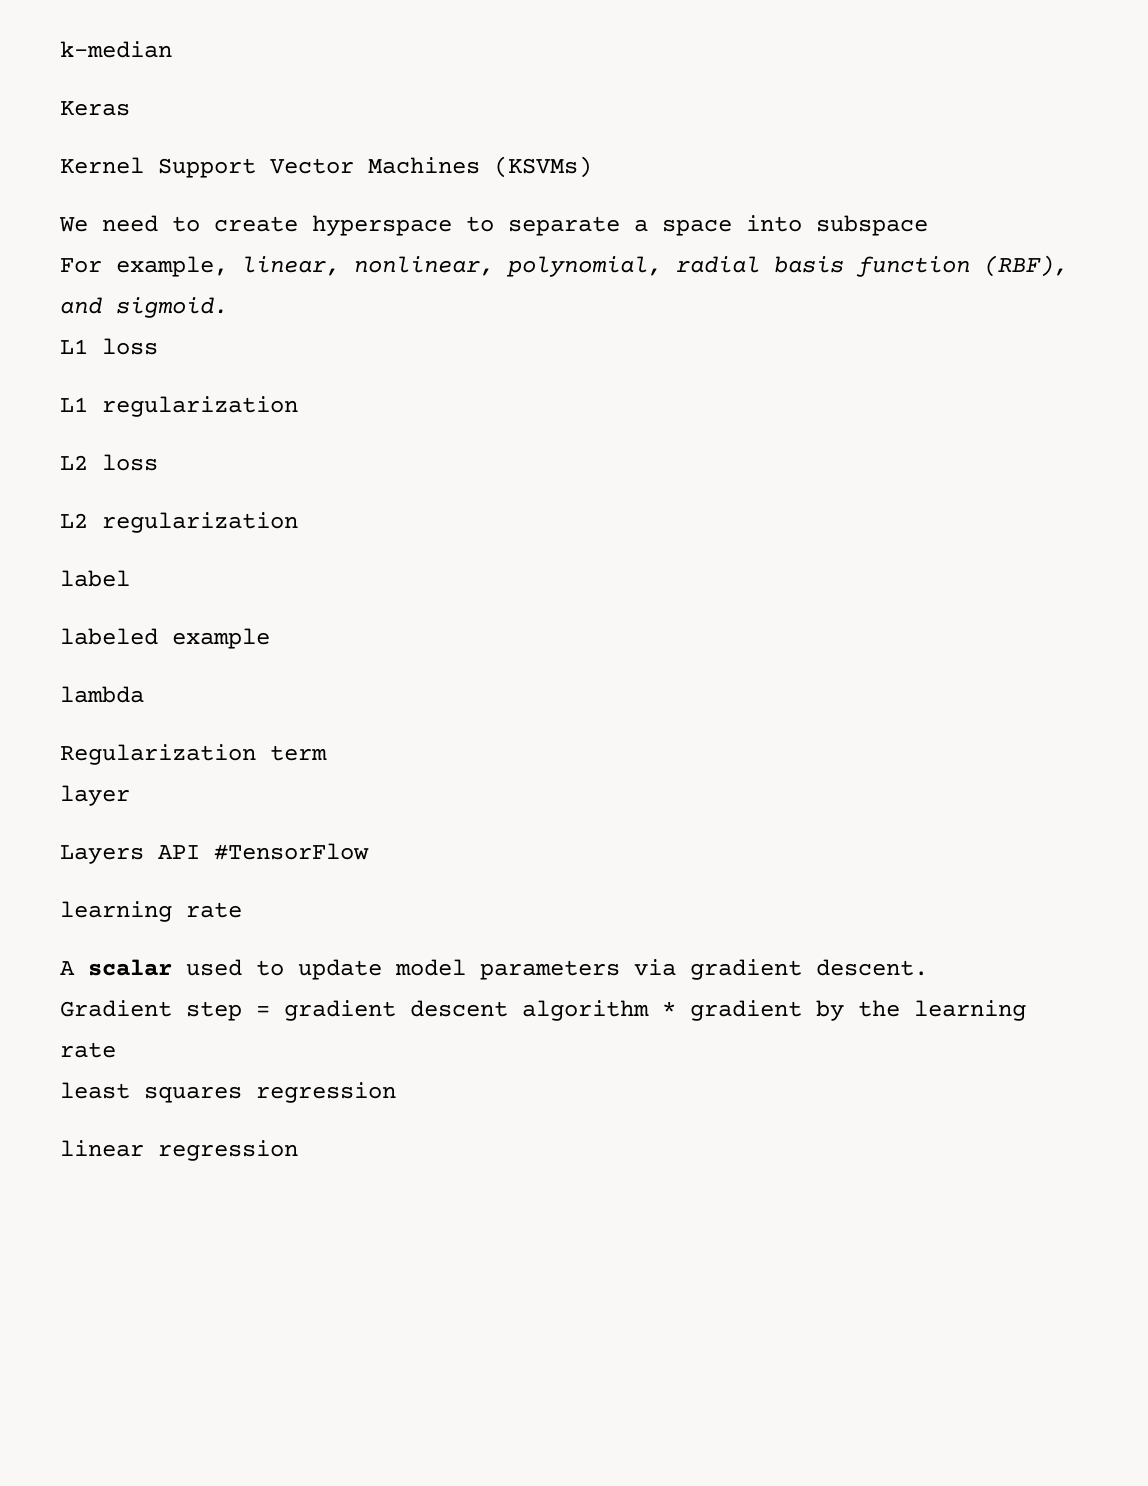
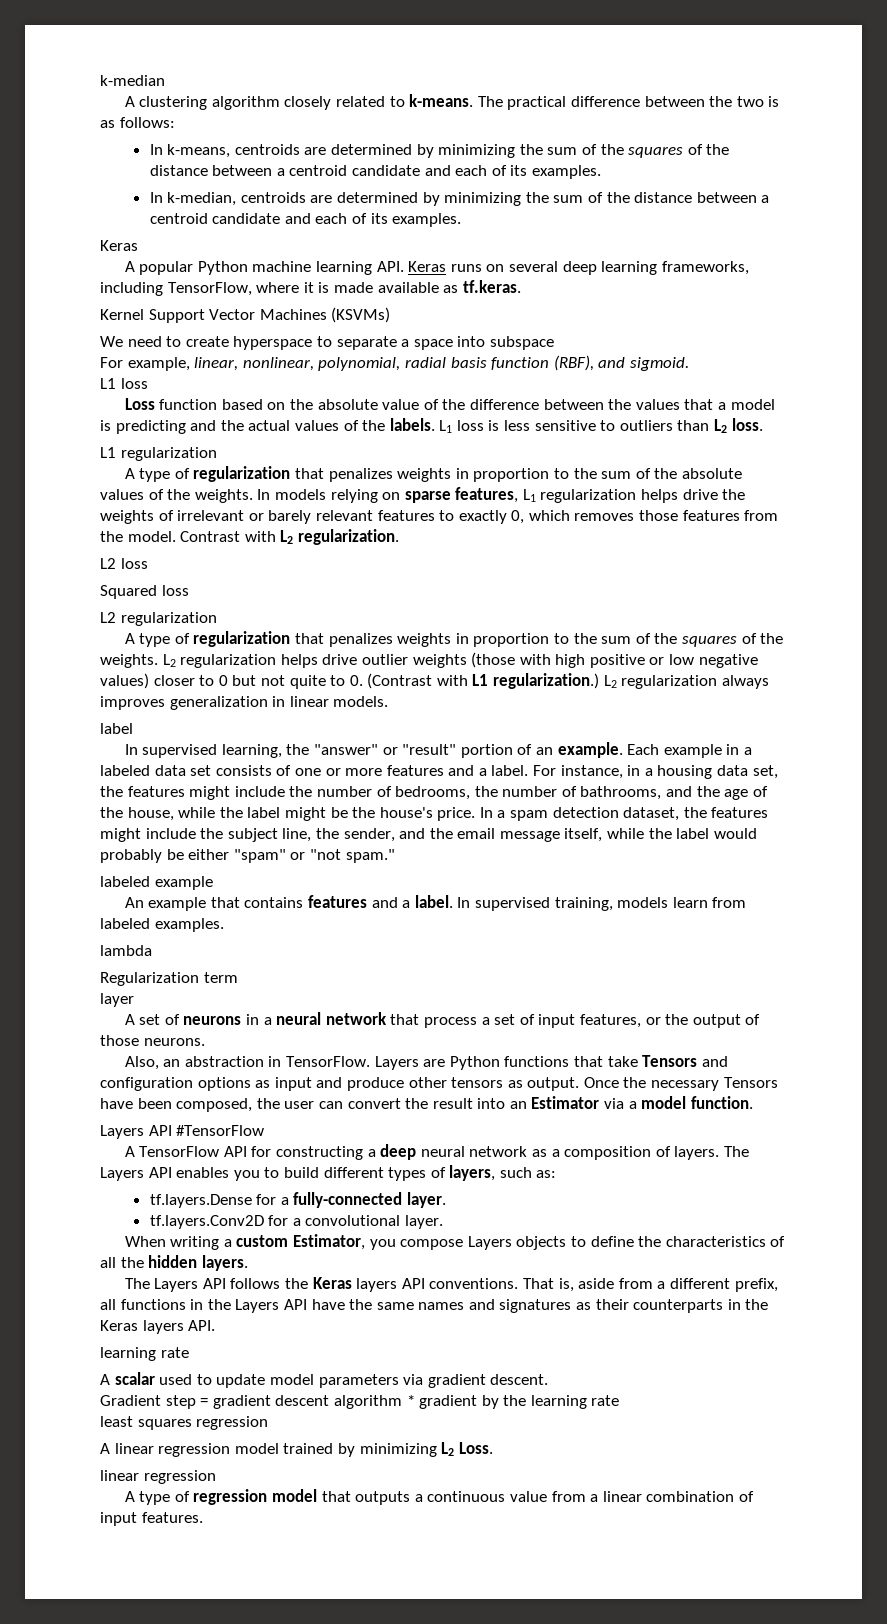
[60,101,130,116] Keras -> [124,94,780,110] [100,117,175,128] [149,144,730,158] [149,165,601,179] [149,192,770,206] [149,213,462,227] [100,240,138,251] [124,261,749,275] [100,280,521,296] A clustering algorithm closely related to k-means. The practical difference between the two is as follows: // In k-means, centroids are determined by minimizing the sum of the squares of the distance between a centroid candidate and each of its examples. // In k-median, centroids are determined by minimizing the sum of the distance between a centroid candidate and each of its examples. // Keras // A popular Python machine learning API. Keras runs on several deep learning frameworks, including TensorFlow, where it is made available as tf.keras.
[60,396,298,417] [60,454,158,471] [60,512,298,533] [60,570,130,587] [60,628,270,649] [60,686,144,703] [60,744,327,765] [60,785,130,806] [60,843,369,864] L1 regularization // L2 loss // L2 regularization // label // labeled example // lambda // Regularization term // layer // Layers API #TensorFlow -> [124,398,775,410] [100,418,763,434] [100,447,217,461] [124,466,742,482] [100,487,746,503] [100,510,779,524] [100,529,399,545] [100,558,148,569] [100,585,189,599] [100,612,217,626] [124,631,784,647] [100,652,758,668] [100,673,769,689] [100,696,389,710] [100,723,133,734] [124,742,752,758] [100,765,778,779] [100,786,768,800] [100,807,769,821] [100,828,757,842] [100,849,395,863] [100,876,213,890] [124,895,747,911] [100,918,224,932] [100,945,152,956] [100,972,238,986] [100,993,134,1007] [124,1012,761,1028] [100,1035,205,1046] [124,1055,728,1070] [100,1077,778,1091] [100,1096,753,1112] [100,1125,265,1139] [124,1144,749,1160] [100,1165,557,1181] [149,1192,447,1208] [149,1215,444,1229] [124,1234,786,1250] [100,1255,248,1271] [124,1277,778,1292] [100,1299,769,1313] [100,1320,216,1334] Loss function based on the absolute value of the difference between the values that a model is predicting and the actual values of the labels. L1 loss is less sensitive to outliers than L2 loss. // L1 regularization // A type of regularization that penalizes weights in proportion to the sum of the absolute values of the weights. In models relying on sparse features, L1 regularization helps drive the weights of irrelevant or barely relevant features to exactly 0, which removes those features from the model. Contrast with L2 regularization. // L2 loss // Squared loss // L2 regularization // A type of regularization that penalizes weights in proportion to the sum of the squares of the weights. L2 regularization helps drive outlier weights (those with high positive or low negative values) closer to 0 but not quite to 0. (Contrast with L1 regularization.) L2 regularization always improves generalization in linear models. // label // In supervised learning, the "answer" or "result" portion of an example. Each example in a labeled data set consists of one or more features and a label. For instance, in a housing data set, the features might include the number of bedrooms, the number of bathrooms, and the age of the house, while the label might be the house's price. In a spam detection dataset, the features might include the subject line, the sender, and the email message itself, while the label would probably be either "spam" or "not spam." // labeled example // An example that contains features and a label. In supervised training, models learn from labeled examples. // lambda // Regularization term // layer // A set of neurons in a neural network that process a set of input features, or the output of those neurons. // Also, an abstraction in TensorFlow. Layers are Python functions that take Tensors and configuration options as input and produce other tensors as output. Once the necessary Tensors have been composed, the user can convert the result into an Estimator via a model function. // Layers API #TensorFlow // A TensorFlow API for constructing a deep neural network as a composition of layers. The Layers API enables you to build different types of layers, such as: // tf.layers.Dense for a fully-connected layer. // tf.layers.Conv2D for a convolutional layer. // When writing a custom Estimator, you compose Layers objects to define the characteristics of all the hidden layers. // The Layers API follows the Keras layers API conventions. That is, aside from a different prefix, all functions in the Layers API have the same names and signatures as their counterparts in the Keras layers API.
[60,1140,298,1161] linear regression -> [100,1442,493,1457] [100,1470,216,1484] [124,1489,754,1505] [100,1512,203,1526] A linear regression model trained by minimizing L2 Loss. // linear regression // A type of regression model that outputs a continuous value from a linear combination of input features.

